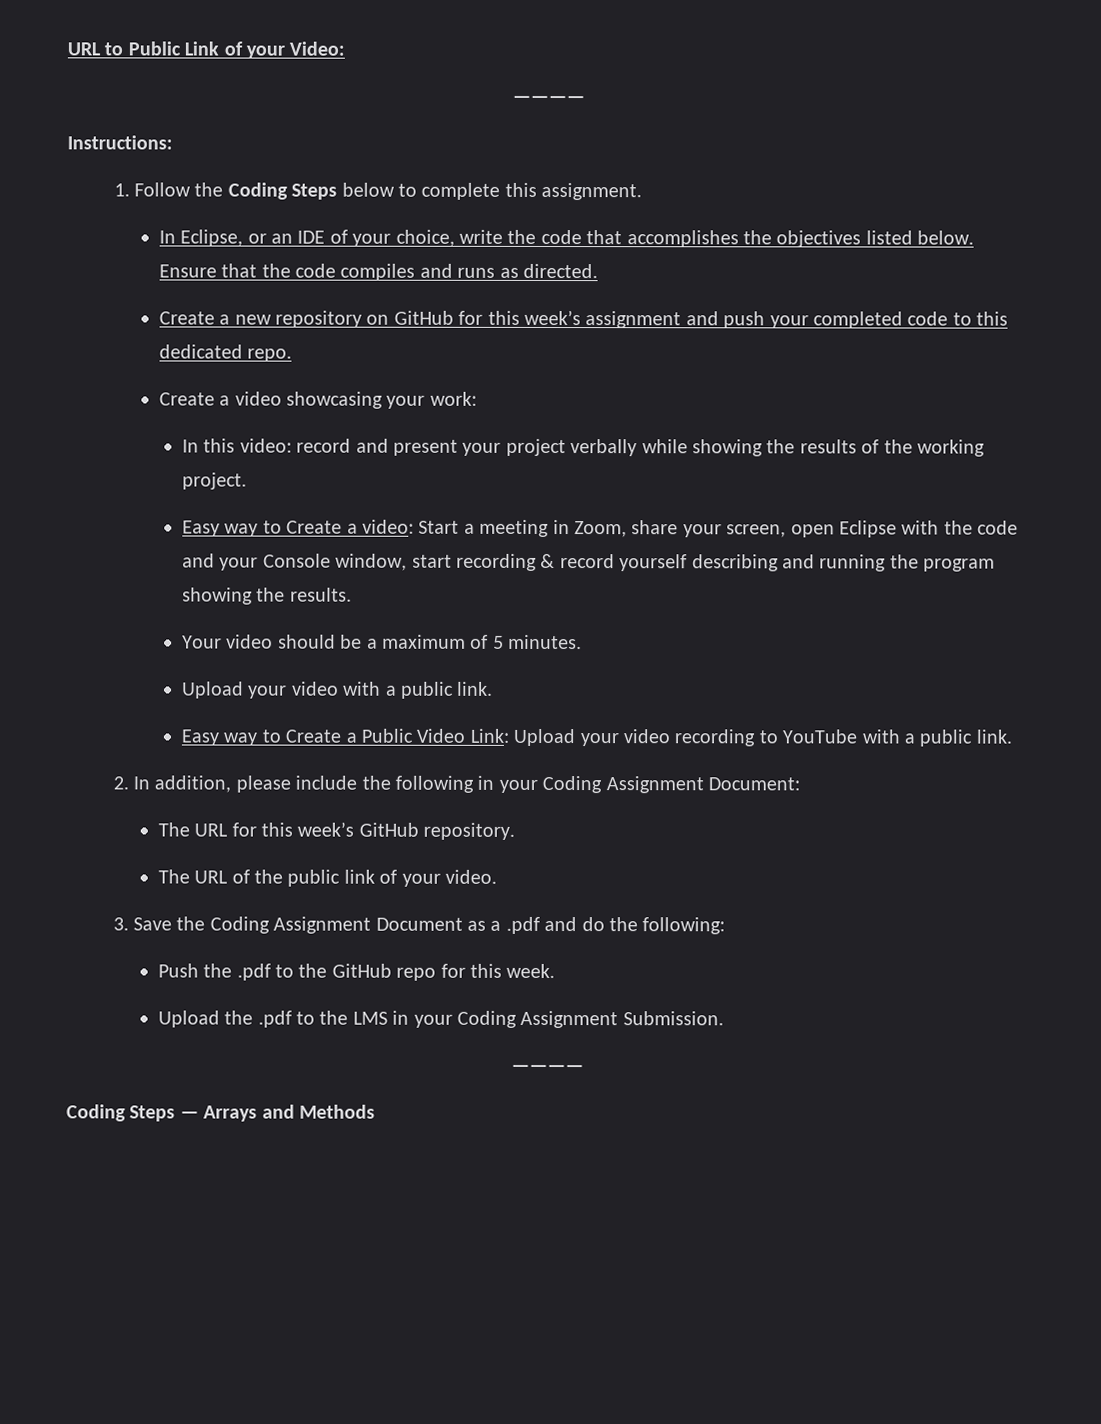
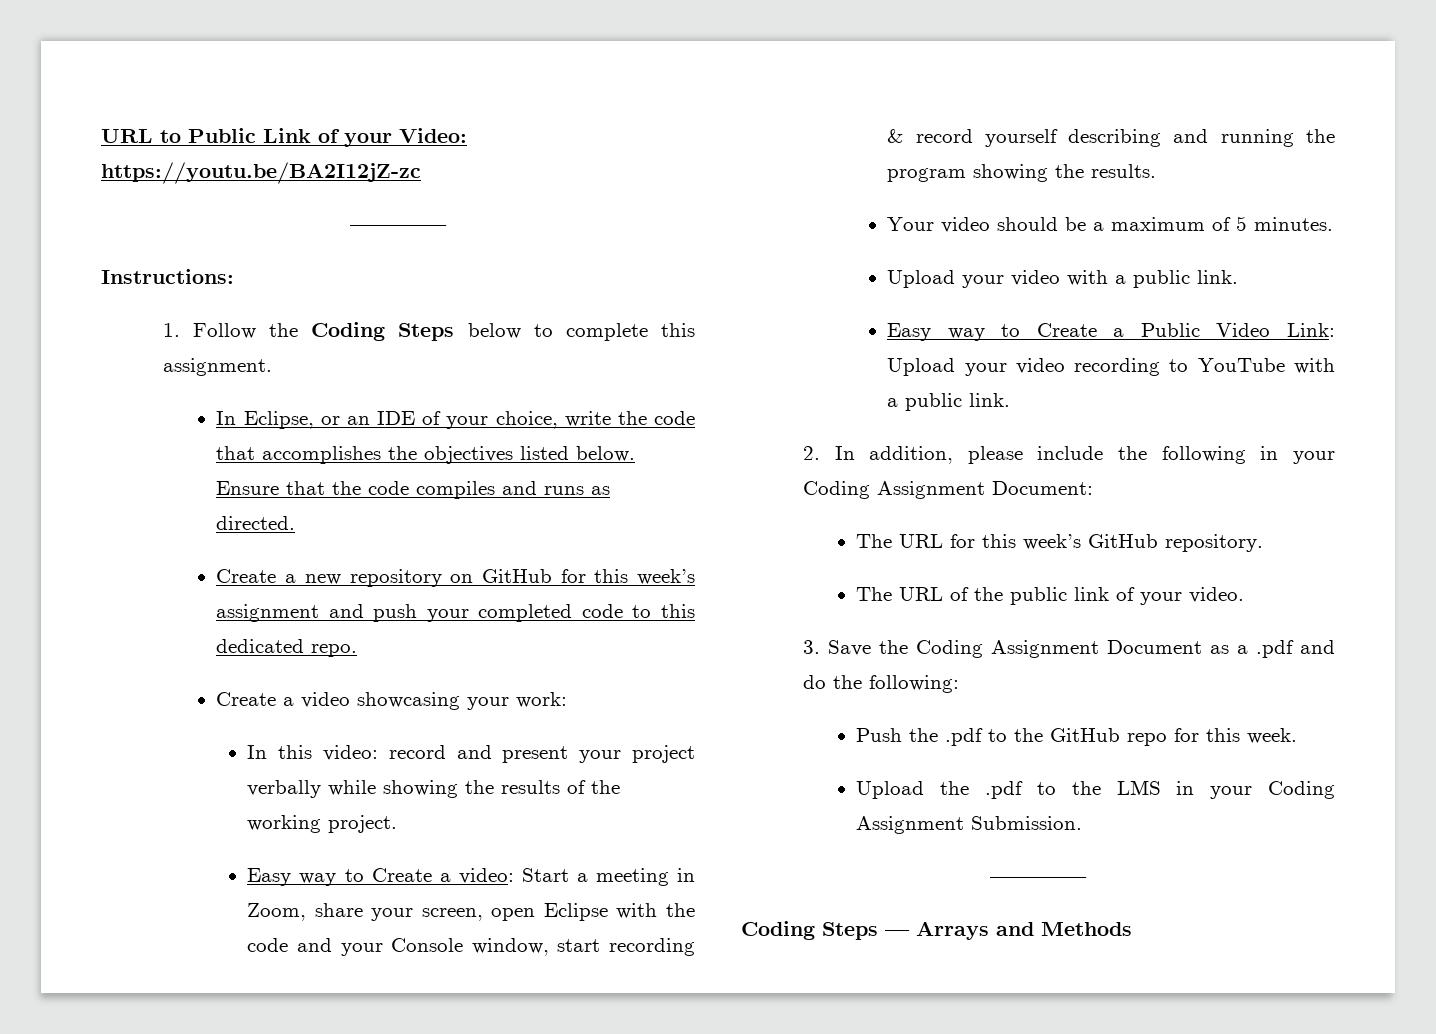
(346, 48) none -> [101,162,421,184] https://youtu.be/BA2I12jZ-zc

